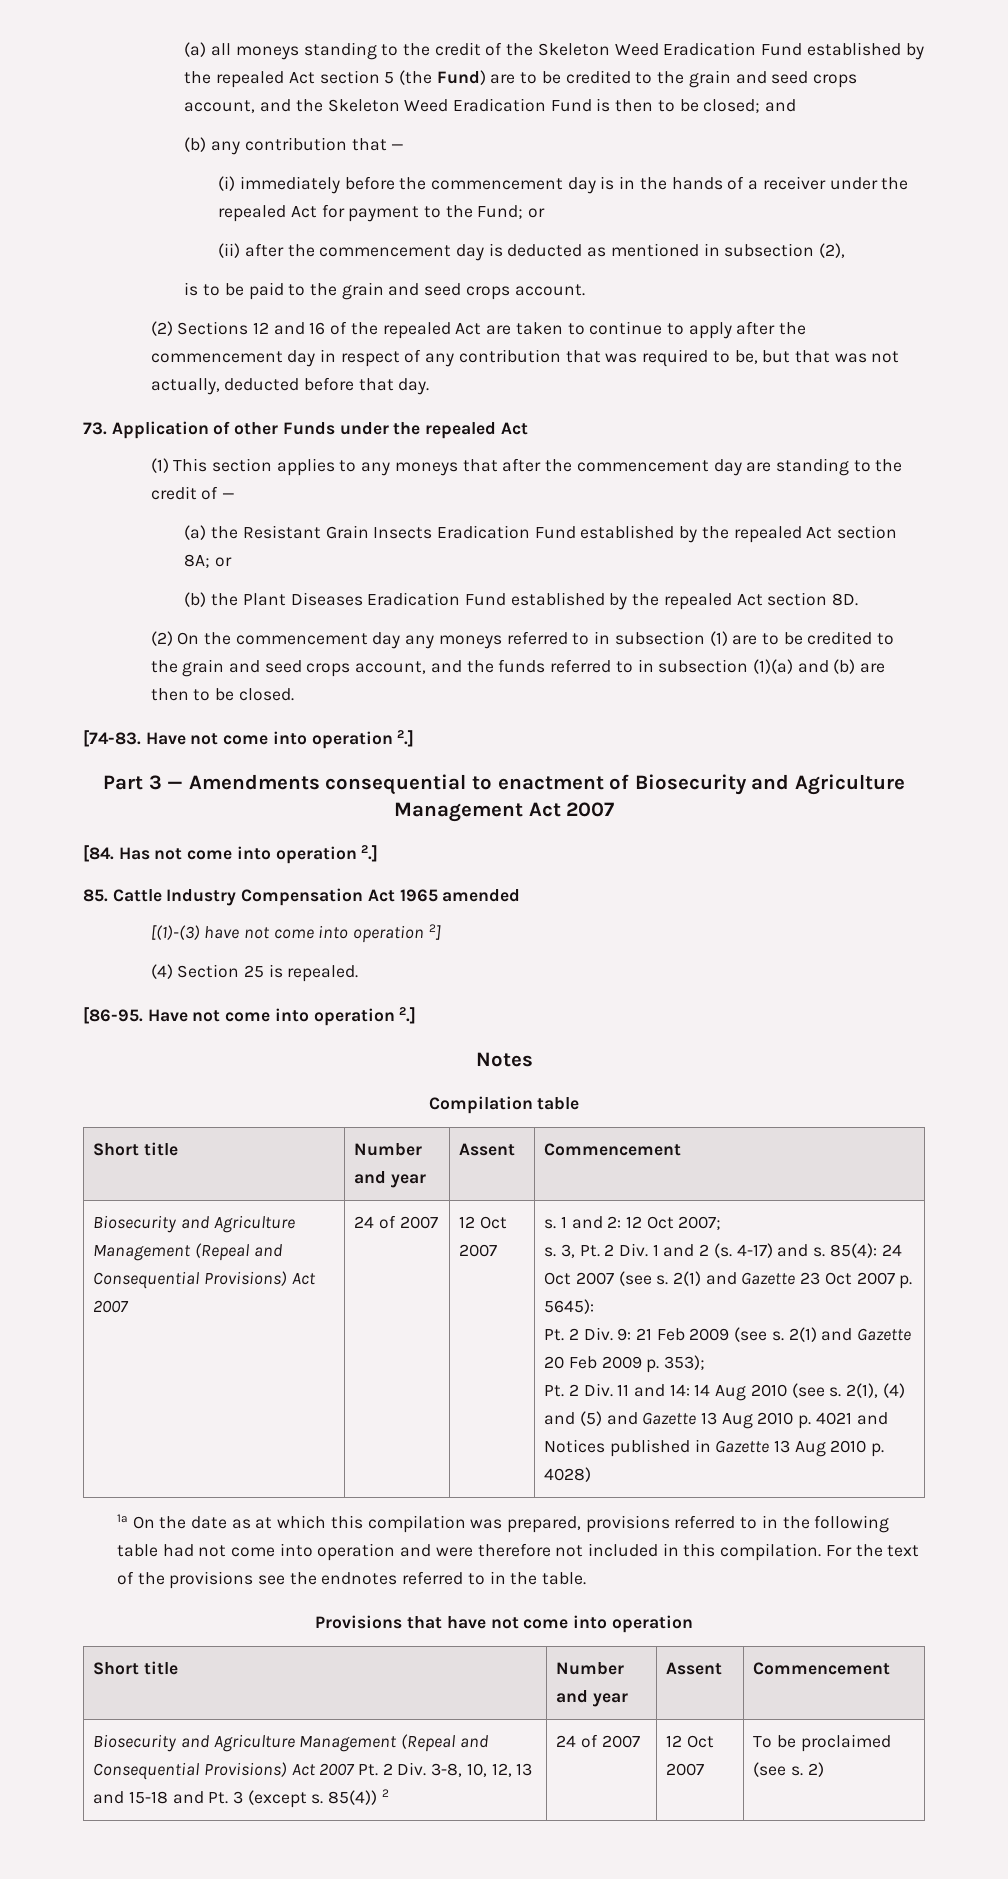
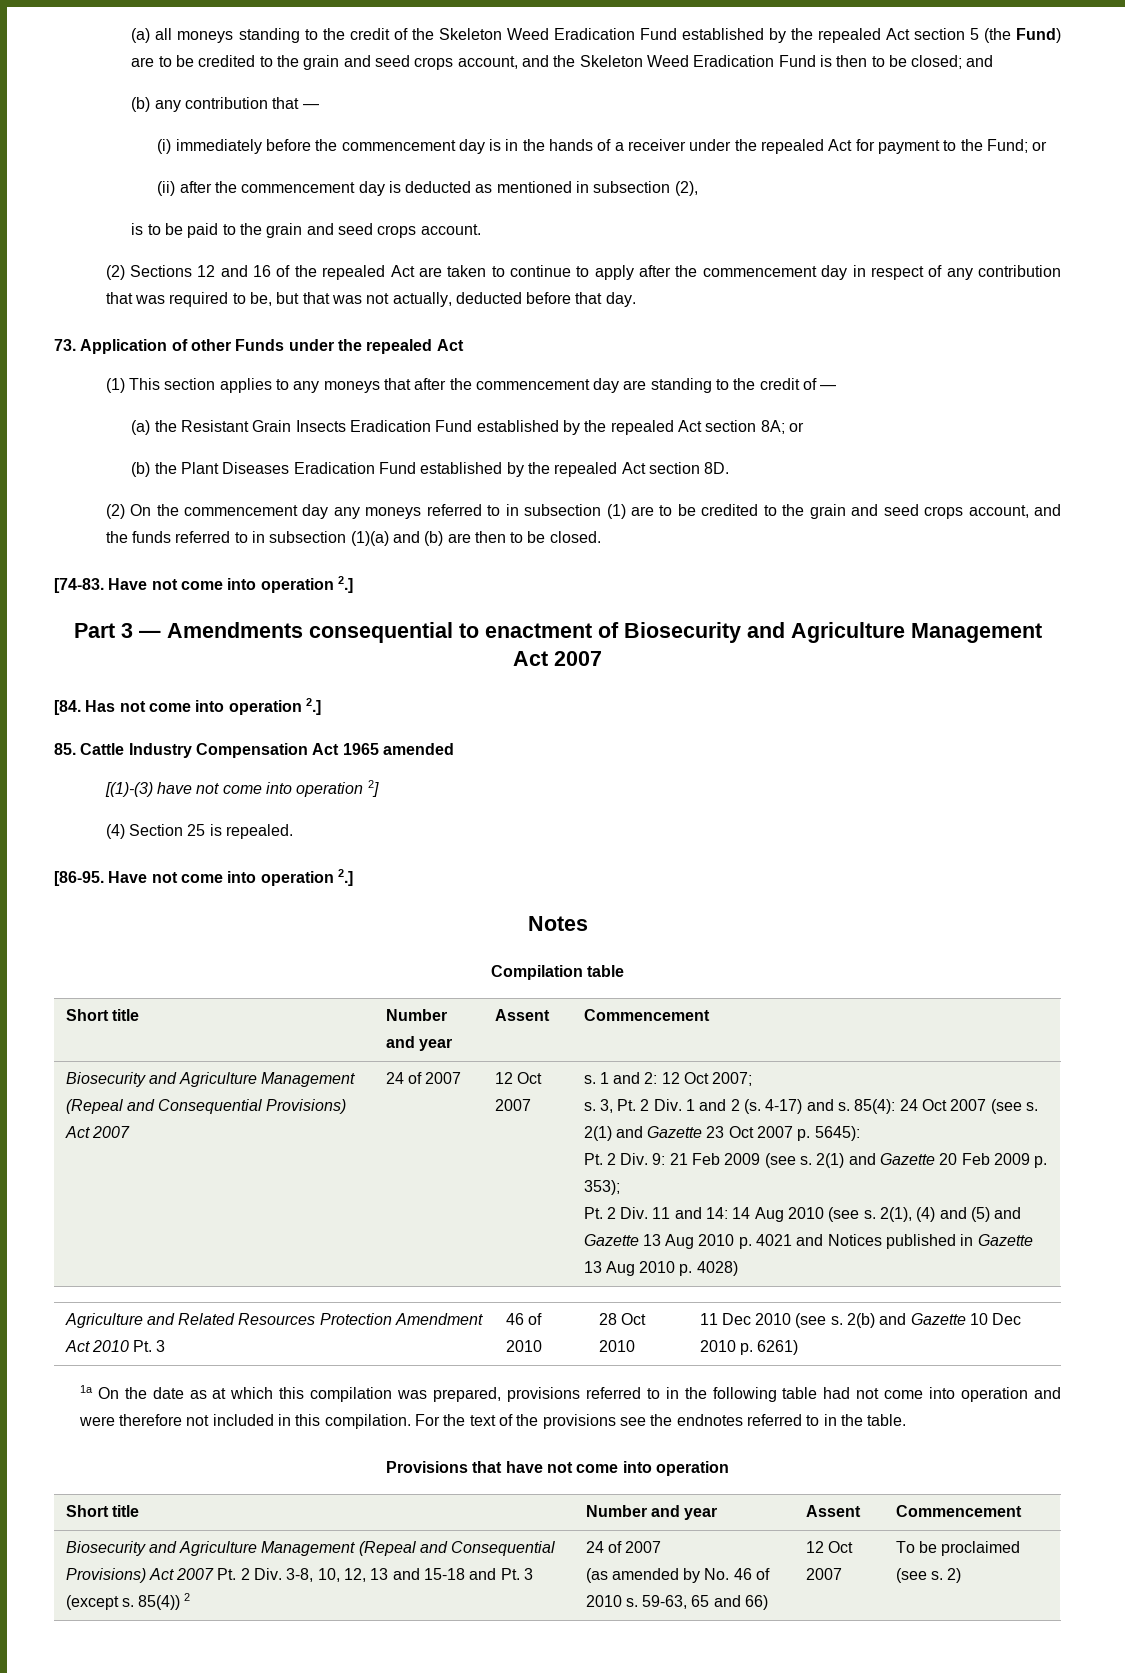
(592, 1474) none -> [64,1313,484,1328] [64,1340,166,1352] [505,1313,542,1325] [505,1340,542,1352] [598,1313,646,1325] [598,1340,635,1352] [699,1313,1022,1328] [699,1340,799,1355] // Agriculture and Related Resources Protection Amendment Act 2010 Pt. 3 | 46 of 2010 | 28 Oct 2010 | 11 Dec 2010 (see s. 2(b) and Gazette 10 Dec 2010 p. 6261)
(640, 1741) none -> [585,1568,771,1583] [585,1595,769,1610] // (as amended by No. 46 of 2010 s. 59-63, 65 and 66)

